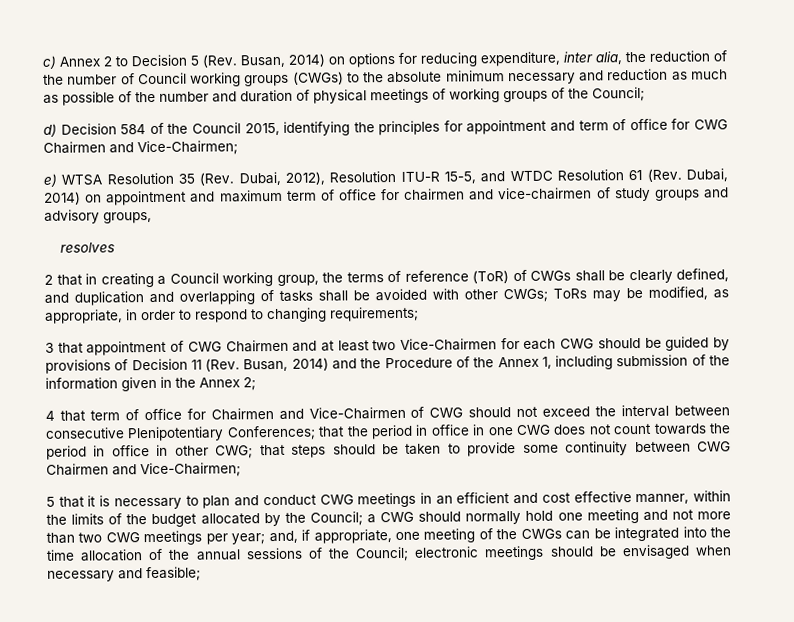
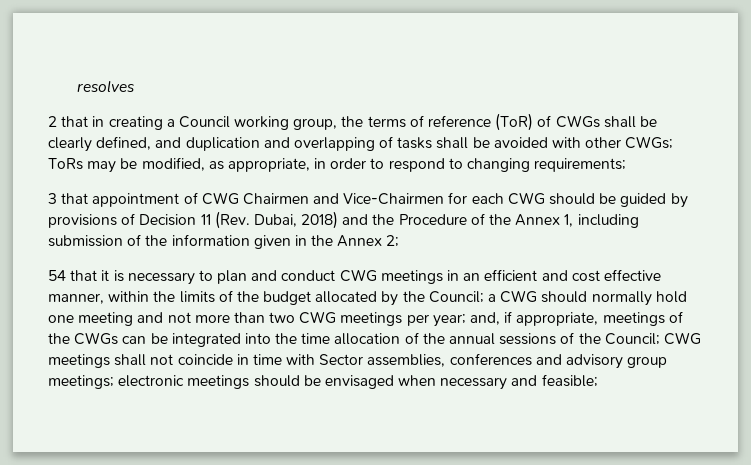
[42,50,727,69] [43,68,728,87] [43,86,645,106] [43,118,729,137] [43,140,238,156] [43,168,728,187] [44,187,729,206] [44,209,152,224] c) Annex 2 to Decision 5 (Rev. Busan, 2014) on options for reducing expenditure, inter alia, the reduction of the number of Council working groups (CWGs) to the absolute minimum necessary and reduction as much as possible of the number and duration of physical meetings of working groups of the Council; // d) Decision 584 of the Council 2015, identifying the principles for appointment and term of office for CWG Chairmen and Vice-Chairmen; // e) WTSA Resolution 35 (Rev. Dubai, 2012), Resolution ITU-R 15-5, and WTDC Resolution 61 (Rev. Dubai, 2014) on appointment and maximum term of office for chairmen and vice-chairmen of study groups and advisory groups, // -> (76, 86) none
[320,340,397,352] at least two -> (340, 198) none
[243,357,329,372] Busan, 2014) -> [253,211,339,229] Dubai, 2018)
[45,404,730,422] [45,423,731,442] [46,441,731,460] [46,462,241,478] [46,496,55,507] 4 that term of office for Chairmen and Vice-Chairmen of CWG should not exceed the interval between consecutive Plenipotentiary Conferences; that the period in office in one CWG does not count towards the period in office in other CWG; that steps should be taken to provide some continuity between CWG Chairmen and Vice-Chairmen; // 5 -> [48,270,66,281] 54
[395,528,476,543] one meeting -> [602,312,665,326] meetings
(410, 554) none -> [663,332,701,345] [48,353,668,369] [48,375,114,389] CWG meetings shall not coincide in time with Sector assemblies, conferences and advisory group meetings;

